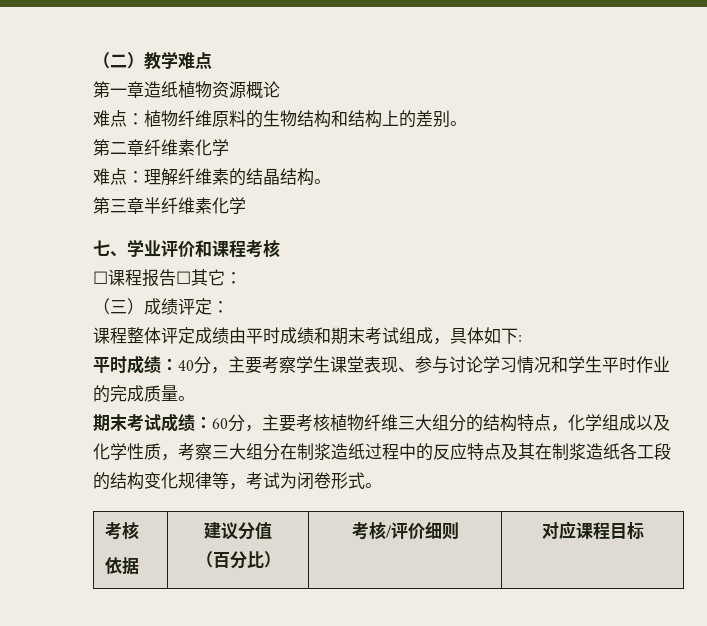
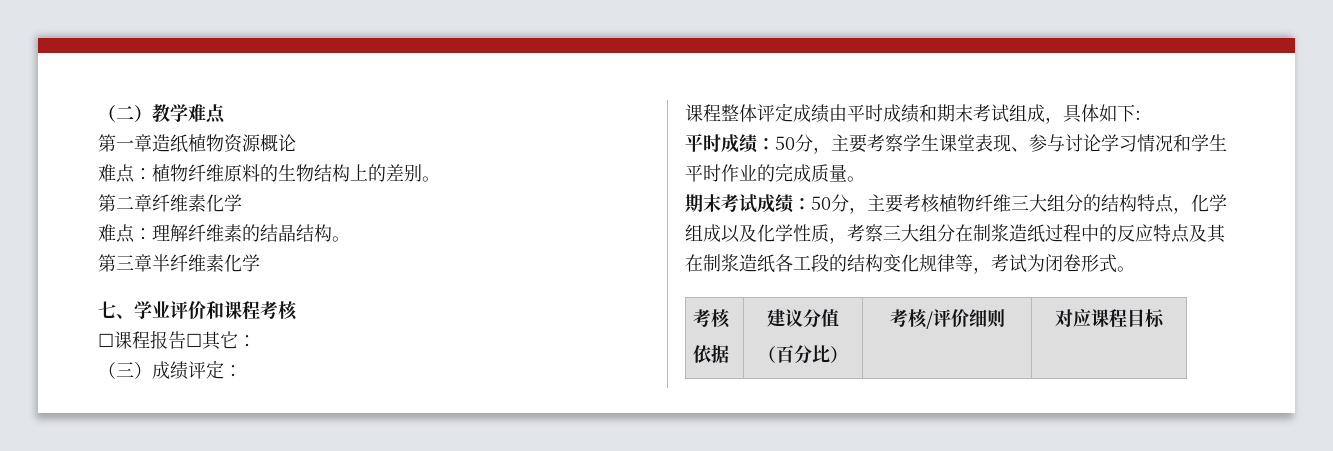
[331,110,382,128] 和结构 -> (350, 173) none
[178,360,194,371] 40 -> [775,136,795,150] 50
[212,418,228,429] 60 -> [811,196,831,210] 50

